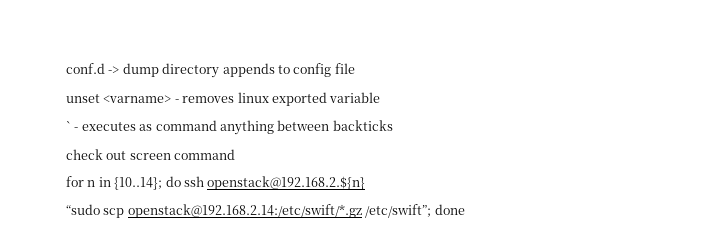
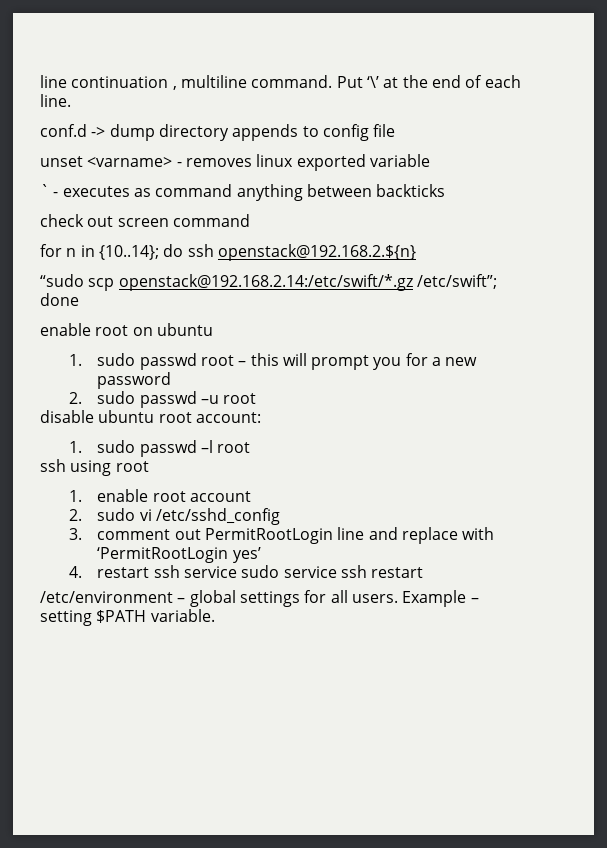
(66, 68) none -> [40,75,521,90] [40,94,71,107] line continuation , multiline command. Put ‘\’ at the end of each line. //
(465, 209) none -> [40,323,213,336] [68,353,478,370] [97,372,172,389] [68,391,257,408] [40,410,261,423] [68,440,251,457] [40,459,149,476] [68,489,251,502] [68,508,280,525] [68,527,495,544] [97,547,261,563] [68,565,424,578] [40,590,479,607] [40,609,215,626] // enable root on ubuntu // 1. sudo passwd root – this will prompt you for a new password // 2. sudo passwd –u root // disable ubuntu root account: // 1. sudo passwd –l root // ssh using root // 1. enable root account // 2. sudo vi /etc/sshd_config // 3. comment out PermitRootLogin line and replace with ‘PermitRootLogin yes’ // 4. restart ssh service sudo service ssh restart // /etc/environment – global settings for all users. Example – setting $PATH variable.

